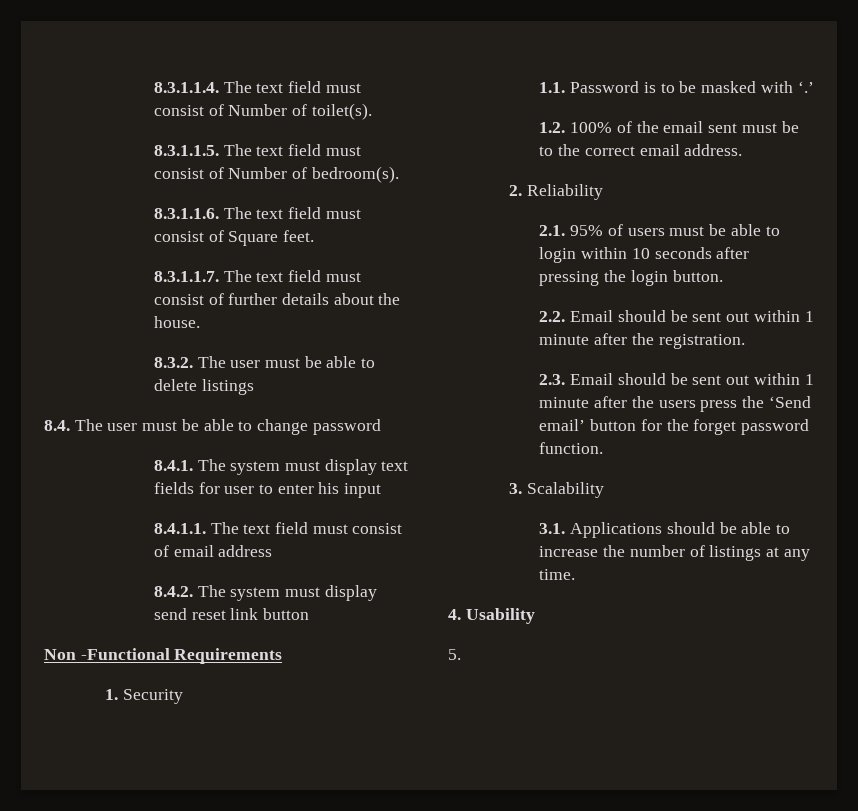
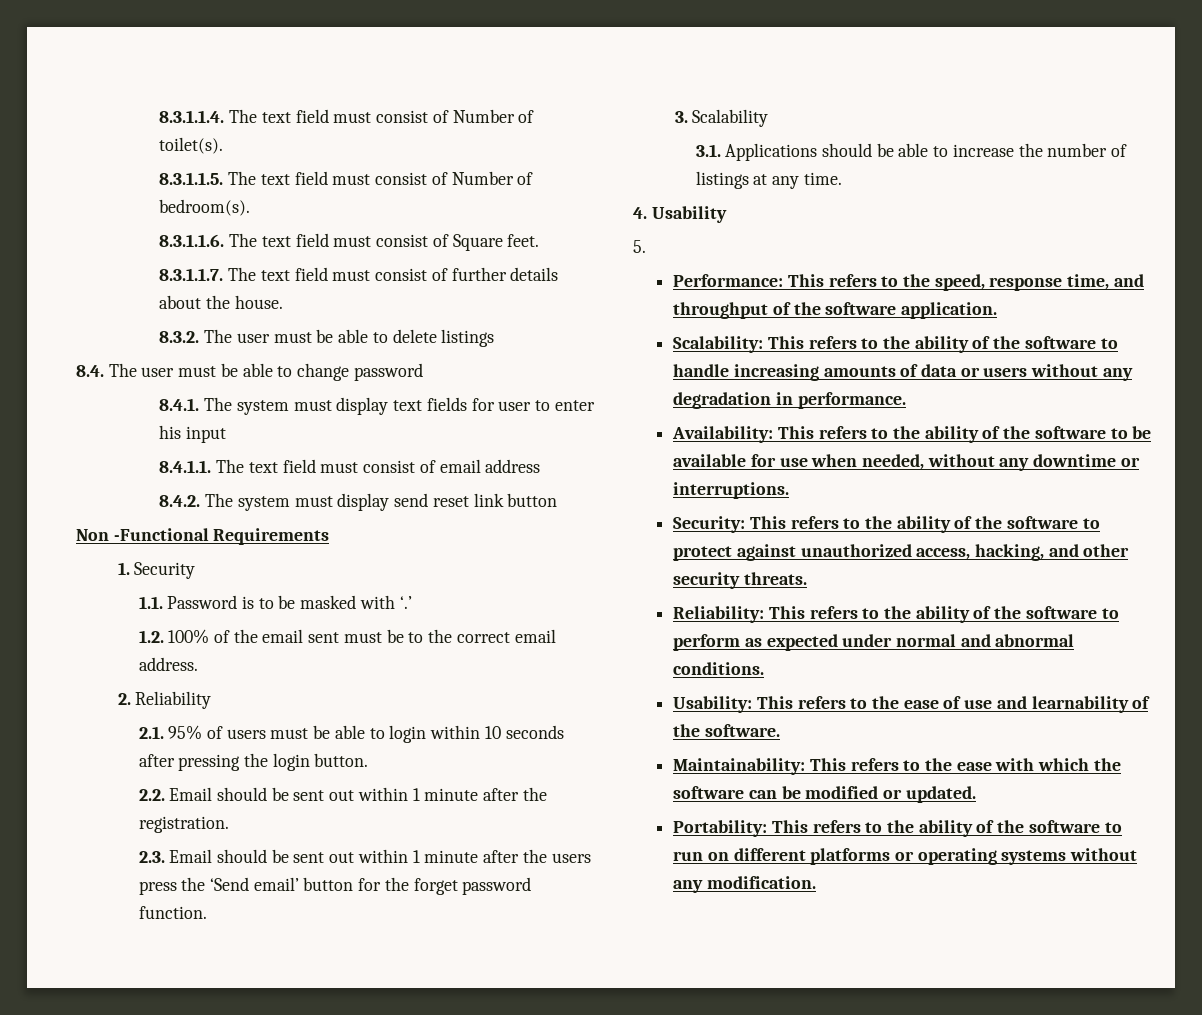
(461, 654) none -> [673,274,1144,291] [673,302,998,319] [673,336,1118,353] [673,364,1133,381] [673,392,906,409] [672,426,1152,443] [673,454,1140,471] [673,482,790,499] [673,516,1100,533] [673,544,1130,561] [673,572,807,589] [673,606,1119,623] [673,634,1075,651] [673,662,765,675] [673,696,1151,713] [673,724,780,737] [673,758,1121,775] [673,786,976,803] [673,820,1122,837] [673,848,1138,865] [673,876,816,893] // Performance: This refers to the speed, response time, and throughput of the software application. // Scalability: This refers to the ability of the software to handle increasing amounts of data or users without any degradation in performance. // Availability: This refers to the ability of the software to be available for use when needed, without any downtime or interruptions. // Security: This refers to the ability of the software to protect against unauthorized access, hacking, and other security threats. // Reliability: This refers to the ability of the software to perform as expected under normal and abnormal conditions. // Usability: This refers to the ease of use and learnability of the software. // Maintainability: This refers to the ease with which the software can be modified or updated. // Portability: This refers to the ability of the software to run on different platforms or operating systems without any modification.

